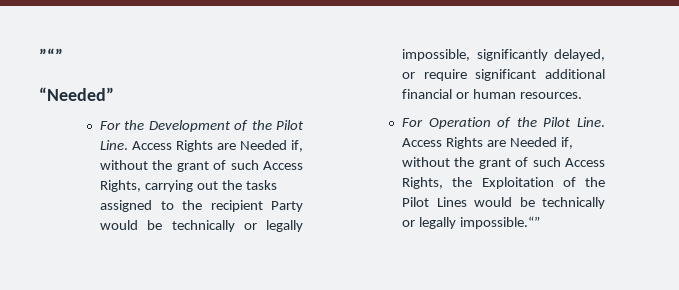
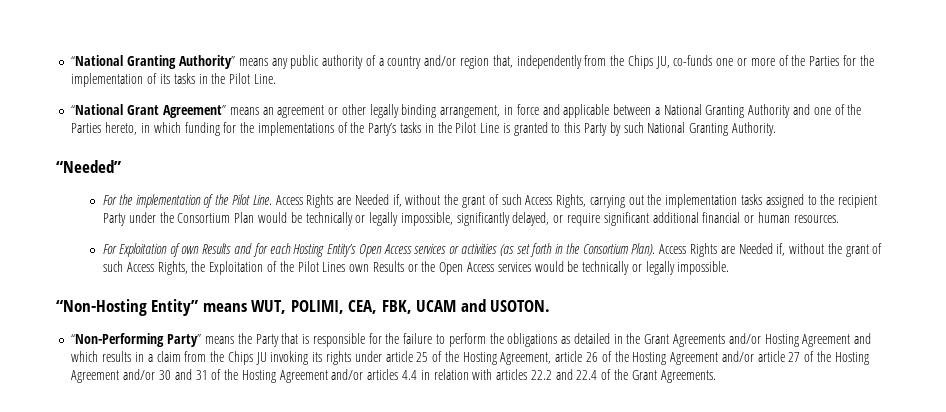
[39,48,63,62] ”“” -> [71,55,874,69] [71,73,276,87] [71,104,862,118] [71,122,776,136] “National Granting Authority” means any public authority of a country and/or region that, independently from the Chips JU, co-funds one or more of the Parties for the implementation of its tasks in the Pilot Line. // “National Grant Agreement” means an agreement or other legally binding arrangement, in force and applicable between a National Granting Authority and one of the Parties hereto, in which funding for the implementations of the Party’s tasks in the Pilot Line is granted to this Party by such National Granting Authority.
[148,120,231,132] Development -> [135,194,201,208] implementation
(242, 185) none -> [665,194,738,208] implementation
(303, 206) none -> [128,212,255,223] under the Consortium Plan
[428,117,605,129] Operation of the Pilot Line. -> [118,243,656,257] Exploitation of own Results and for each Hosting Entity’s Open Access services or activities (as set forth in the Consortium Plan).
[474,197,605,209] [402,216,540,229] would be technically or legally impossible.“” -> [349,261,730,275] [56,299,551,316] [71,333,872,347] [71,351,869,365] [71,369,716,383] own Results or the Open Access services would be technically or legally impossible. // “Non-Hosting Entity” means WUT, POLIMI, CEA, FBK, UCAM and USOTON. // “Non-Performing Party” means the Party that is responsible for the failure to perform the obligations as detailed in the Grant Agreements and/or Hosting Agreement and which results in a claim from the Chips JU invoking its rights under article 25 of the Hosting Agreement, article 26 of the Hosting Agreement and/or article 27 of the Hosting Agreement and/or 30 and 31 of the Hosting Agreement and/or articles 4.4 in relation with articles 22.2 and 22.4 of the Grant Agreements.

